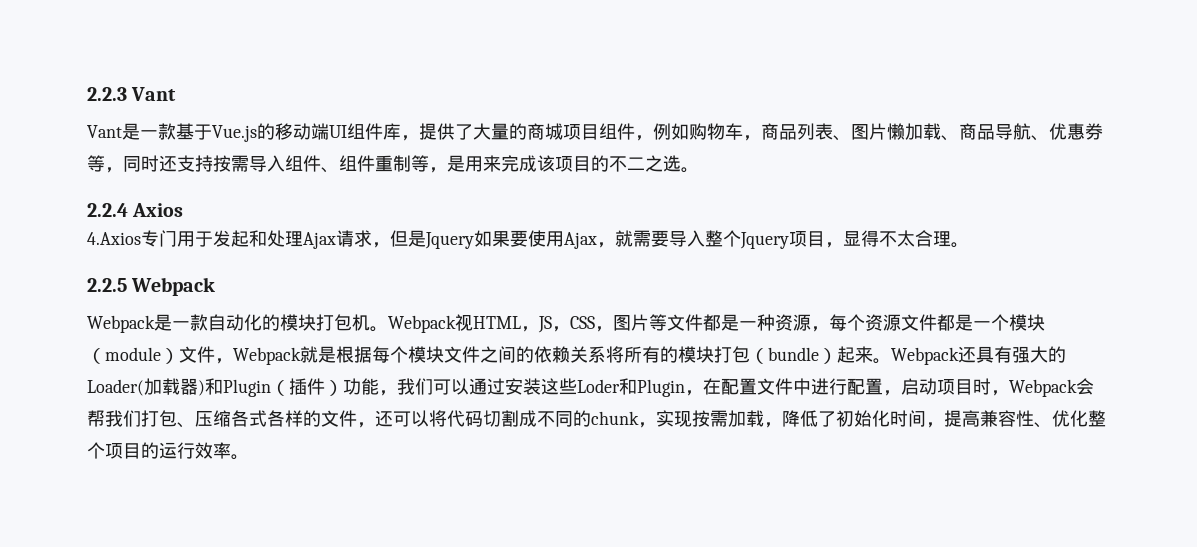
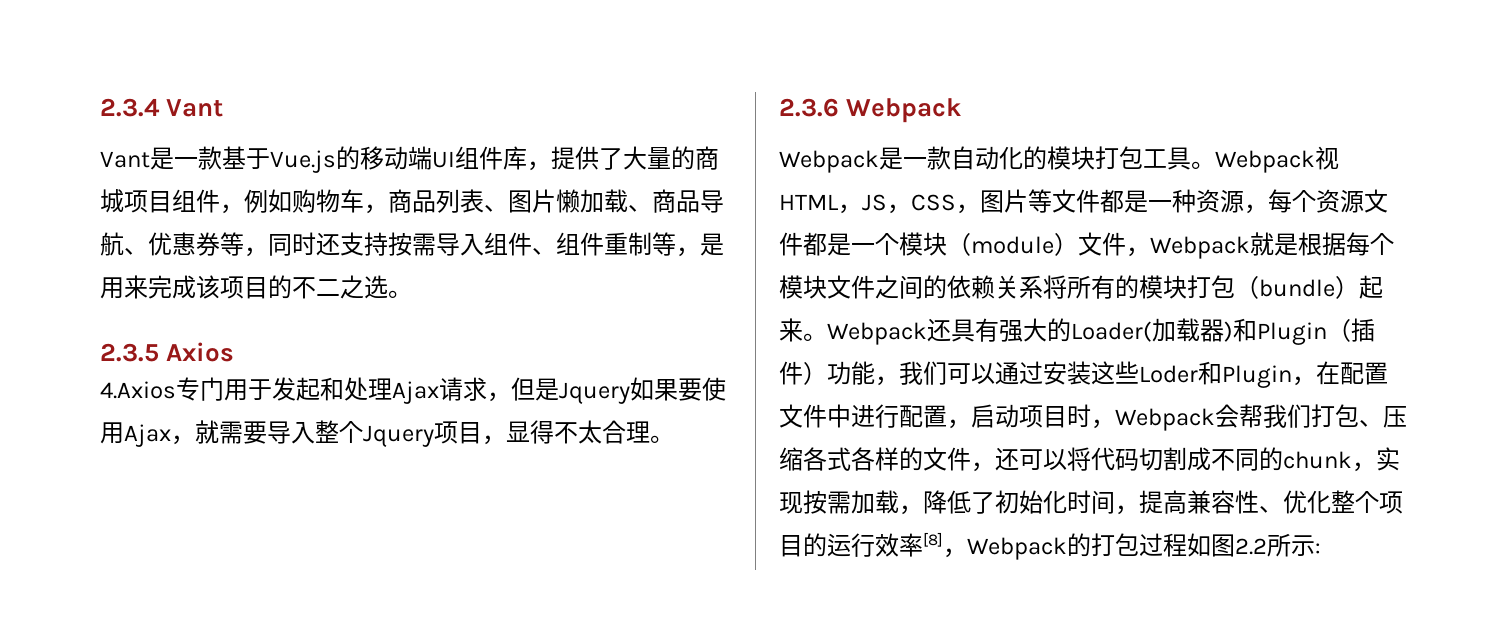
[87,87,127,101] 2.2.3 -> [100,98,160,117] 2.3.4
[87,203,128,217] 2.2.4 -> [100,343,159,362] 2.3.5
[87,278,127,292] 2.2.5 -> [779,98,839,117] 2.3.6
[352,314,370,331] 机 -> [1143,147,1191,170] 工具
[231,454,249,460] 。 -> [923,532,943,547] [943,533,1321,560] [8]，Webpack的打包过程如图2.2所示:

